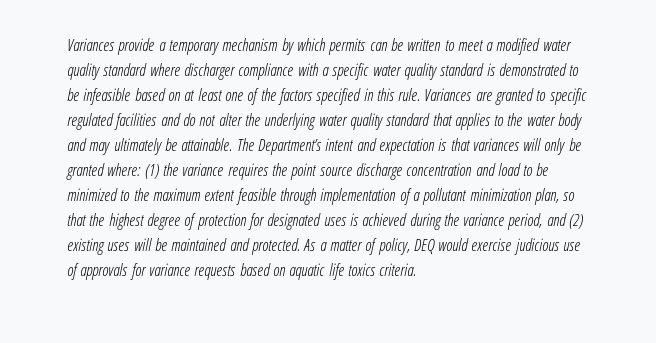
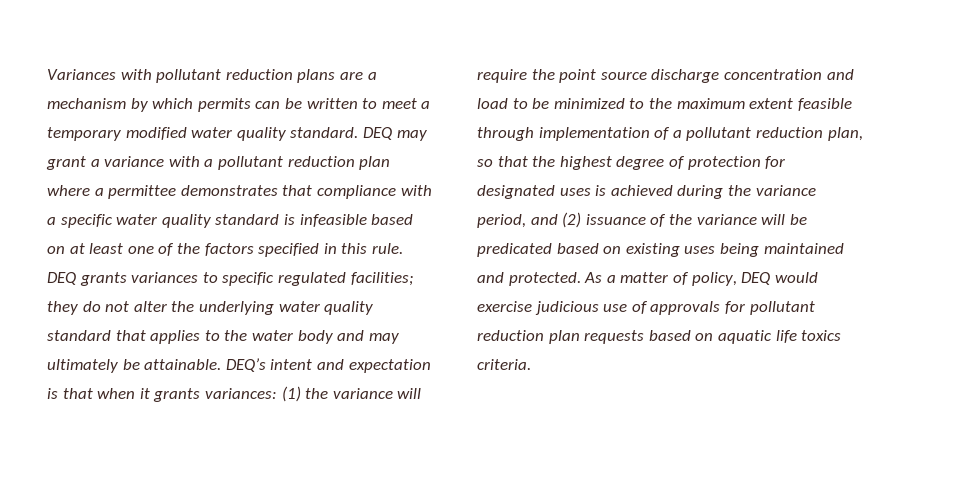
[67,38,219,55] Variances provide a temporary -> [47,69,377,83] Variances with pollutant reduction plans are a
(494, 46) none -> [47,127,121,141] temporary
[103,63,236,80] standard where discharger -> [290,127,427,141] [46,156,391,170] [47,185,313,199] standard. DEQ may grant a variance with a pollutant reduction plan where a permittee demonstrates that
[498,63,580,76] [67,88,79,101] demonstrated to be -> (295, 219) none
[424,88,535,105] Variances are granted -> [47,272,199,286] DEQ grants variances
[114,113,181,130] facilities and -> [350,272,414,286] [47,301,78,315] facilities; they
[236,138,322,155] The Department’s -> [225,358,266,372] DEQ’s
[472,138,581,155] [66,163,142,180] variances will only be granted where: -> [97,388,277,402] when it grants variances:
[227,163,269,180] requires -> [397,388,422,399] [477,69,527,83] will require
[469,188,532,201] minimization -> [755,127,823,138] reduction
[67,238,167,255] existing uses will be -> [585,214,807,227] [477,243,759,257] issuance of the variance will be predicated based on existing uses being
[148,263,190,276] variance -> [749,301,815,315] [477,330,580,344] pollutant reduction plan

